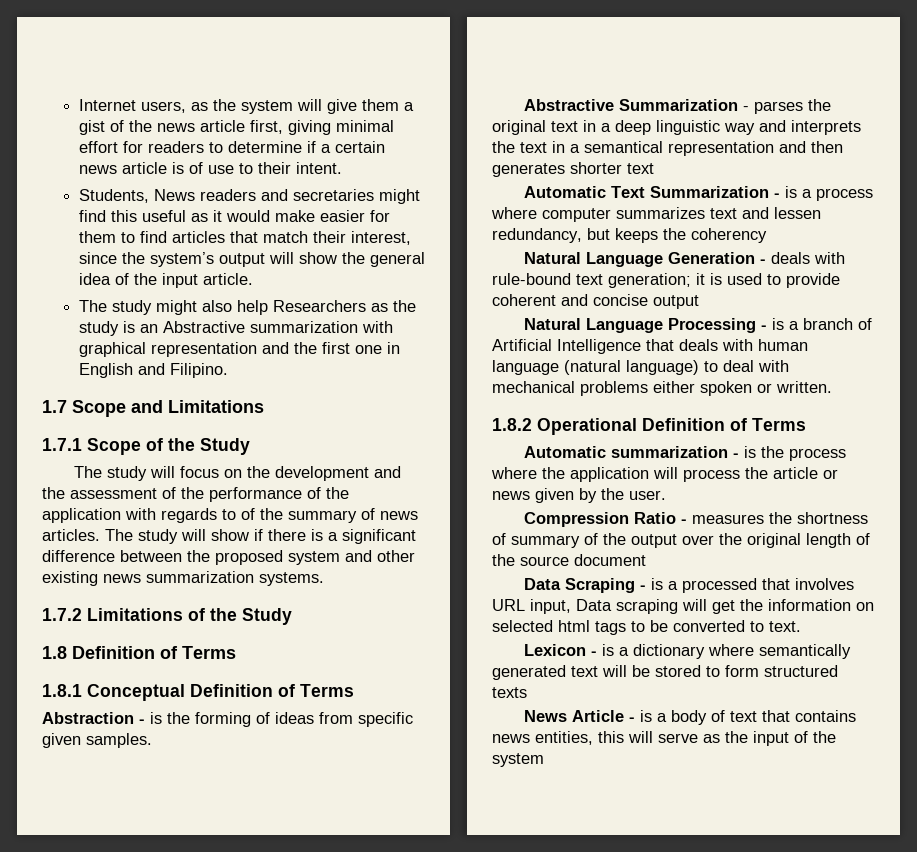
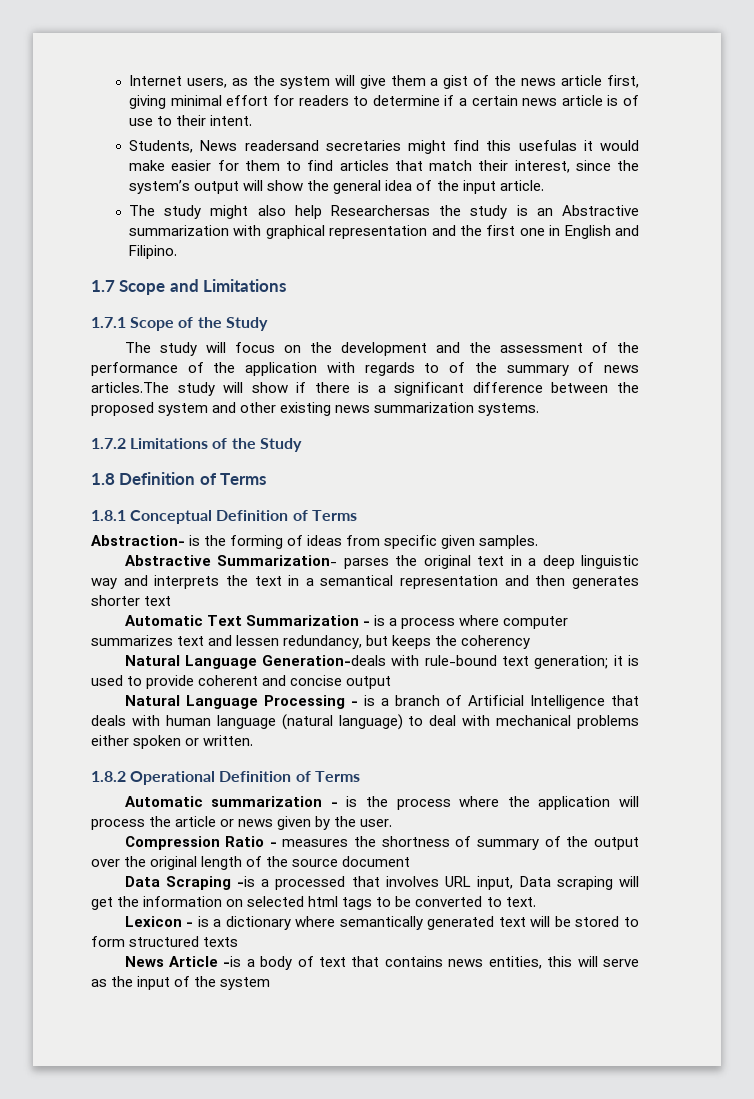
[199,189,288,201] readers and -> [244,140,319,151] readersand
[141,210,208,222] useful as -> [518,140,577,151] usefulas
[272,300,388,312] Researchers as -> [331,205,431,216] Researchersas
[42,529,133,541] articles. The -> [91,382,169,393] articles.The
[42,712,145,724] Abstraction - -> [91,535,185,546] Abstraction-
[619,99,750,111] Summarization - -> [217,555,338,566] Summarization-
[668,252,811,264] Generation - deals -> [262,655,387,666] Generation-deals
[640,578,664,590] - is -> [236,876,255,887] -is
[629,710,653,722] - is -> [223,956,242,967] -is

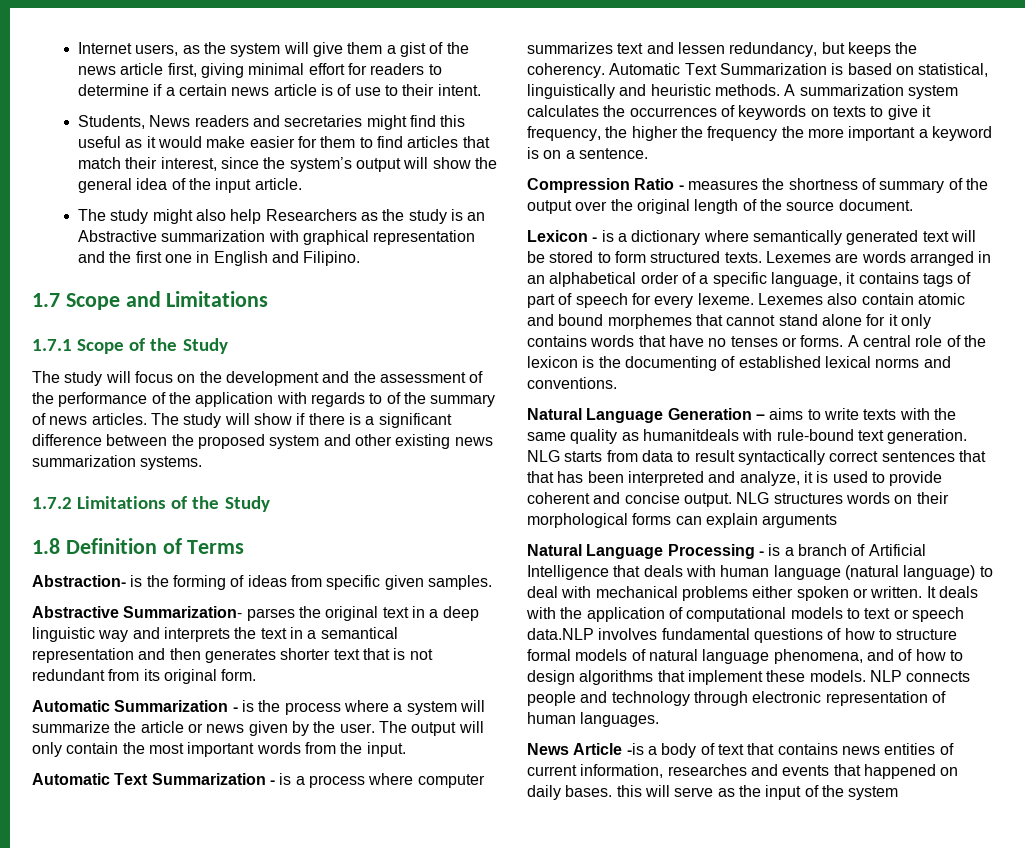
[244,140,319,151] readersand -> [194,115,281,127] readers and
[518,140,577,151] usefulas -> [78,136,143,148] useful as
[331,205,431,216] Researchersas -> [265,209,378,221] Researchers as
[91,382,169,393] articles.The -> [91,413,179,425] articles. The
[91,510,357,524] // 1.8.1 Conceptual Definition of Terms -> (245, 547) none
(172, 601) none -> [362,648,433,660] [32,669,257,684] [32,700,485,715] [32,721,484,736] [32,742,406,757] that is not redundant from its original form. // Automatic Summarization - is the process where a system will summarize the article or news given by the user. The output will only contain the most important words from the input.
[461,635,531,649] [124,655,609,669] coherency // Natural Language Generation-deals with rule-bound text generation; -> [527,63,989,78] [527,84,958,99] [527,105,931,120] [527,126,992,141] [527,147,648,159] [527,178,988,193] [527,199,913,214] [527,230,976,245] [527,251,992,266] [527,272,972,287] [527,293,965,308] [527,314,931,329] [527,335,986,347] [527,356,951,371] [527,377,617,389] [527,408,956,423] [527,429,968,444] [527,450,986,465] [527,471,800,486] coherency. Automatic Text Summarization is based on statistical, linguistically and heuristic methods. A summarization system calculates the occurrences of keywords on texts to give it frequency, the higher the frequency the more important a keyword is on a sentence. // Compression Ratio - measures the shortness of summary of the output over the original length of the source document. // Lexicon - is a dictionary where semantically generated text will be stored to form structured texts. Lexemes are words arranged in an alphabetical order of a specific language, it contains tags of part of speech for every lexeme. Lexemes also contain atomic and bound morphemes that cannot stand alone for it only contains words that have no tenses or forms. A central role of the lexicon is the documenting of established lexical norms and conventions. // Natural Language Generation – aims to write texts with the same quality as humanitdeals with rule-bound text generation. NLG starts from data to result syntactically correct sentences that that has been interpreted and analyze,
[346,676,392,689] output -> [683,492,949,507] [527,513,838,528] output. NLG structures words on their morphological forms can explain arguments
[91,771,360,785] [124,796,640,810] [91,816,393,830] [124,836,640,850] [91,856,411,870] [124,876,640,890] [91,896,536,910] [124,916,639,930] [91,936,239,947] // 1.8.2 Operational Definition of Terms // Automatic summarization - is the process where the application will process the article or news given by the user. // Compression Ratio - measures the shortness of summary of the output over the original length of the source document // Data Scraping -is a processed that involves URL input, Data scraping will get the information on selected html tags to be converted to text. // Lexicon - is a dictionary where semantically generated text will be stored to form structured texts -> [926,586,978,598] [526,607,964,622] [527,628,958,643] [527,649,963,664] [527,670,971,685] [527,691,946,706] [527,712,660,727] It deals with the application of computational models to text or speech data.NLP involves fundamental questions of how to structure formal models of natural language phenomena, and of how to design algorithms that implement these models. NLP connects people and technology through electronic representation of human languages.
[488,956,542,969] entities, -> [884,743,954,755] [527,764,959,779] [527,785,613,800] entities of current information, researches and events that happened on daily bases.

